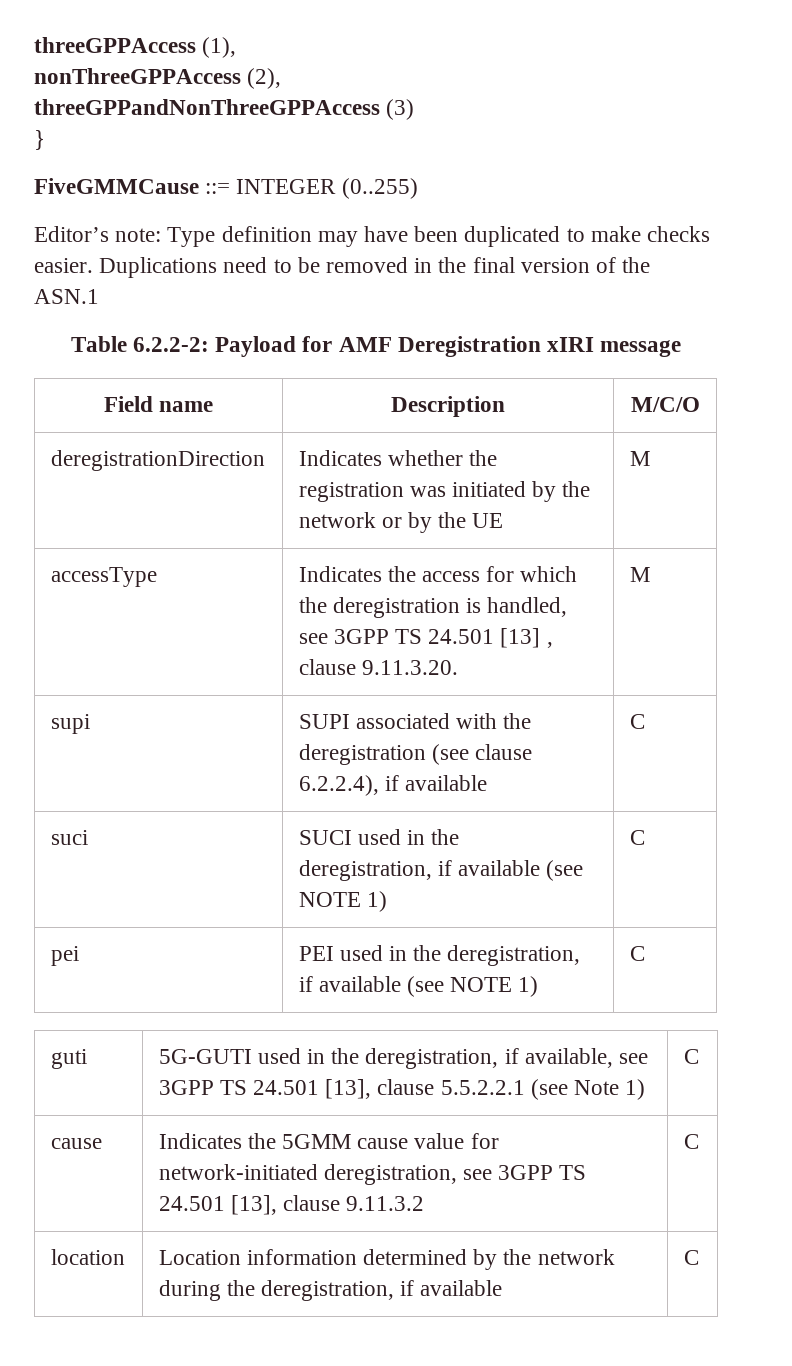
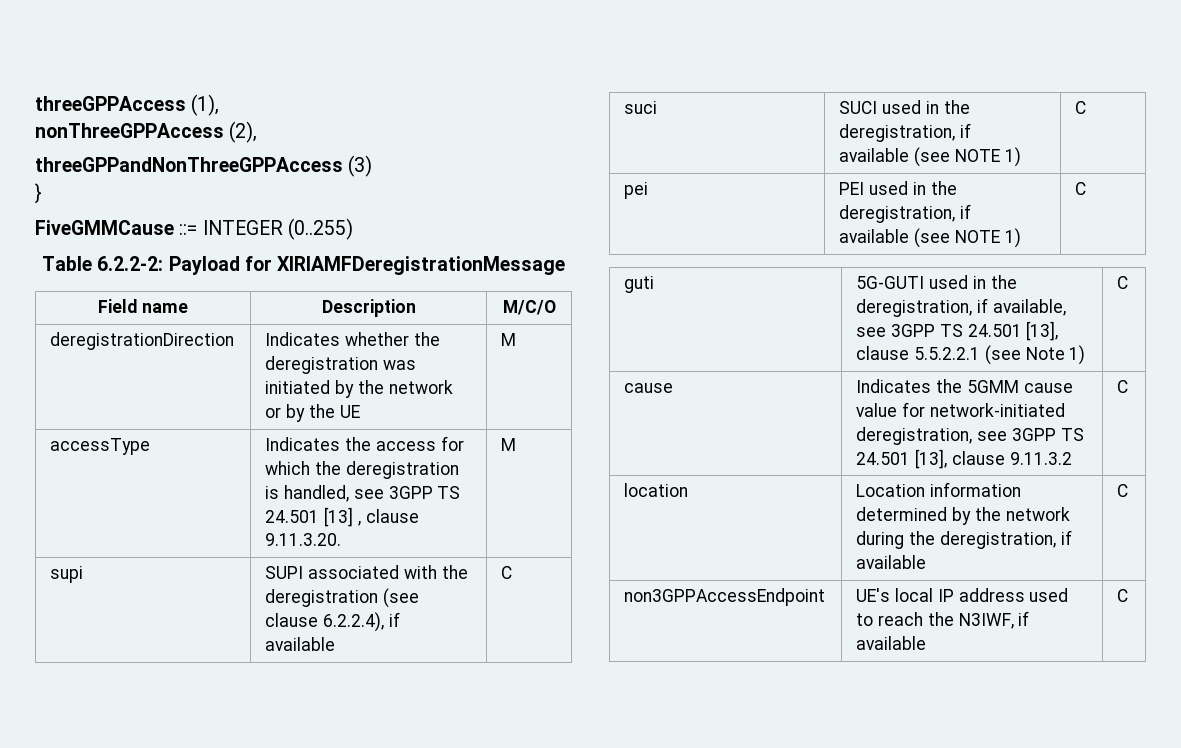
[34,226,711,247] [34,257,651,278] [34,289,99,304] // Editor’s note: Type definition may have been duplicated to make checks easier. Duplications need to be removed in the final version of the ASN.1 -> (353, 229) none
[338,336,682,357] AMF Deregistration xIRI message -> [277,256,566,275] XIRIAMFDeregistrationMessage
[298,482,404,502] registration -> [265,356,379,374] deregistration
(699, 1257) none -> [624,588,826,606] [856,588,1069,602] [856,611,1030,629] [856,636,927,650] [1117,589,1129,602] // non3GPPAccessEndpoint | UE's local IP address used to reach the N3IWF, if available | C

